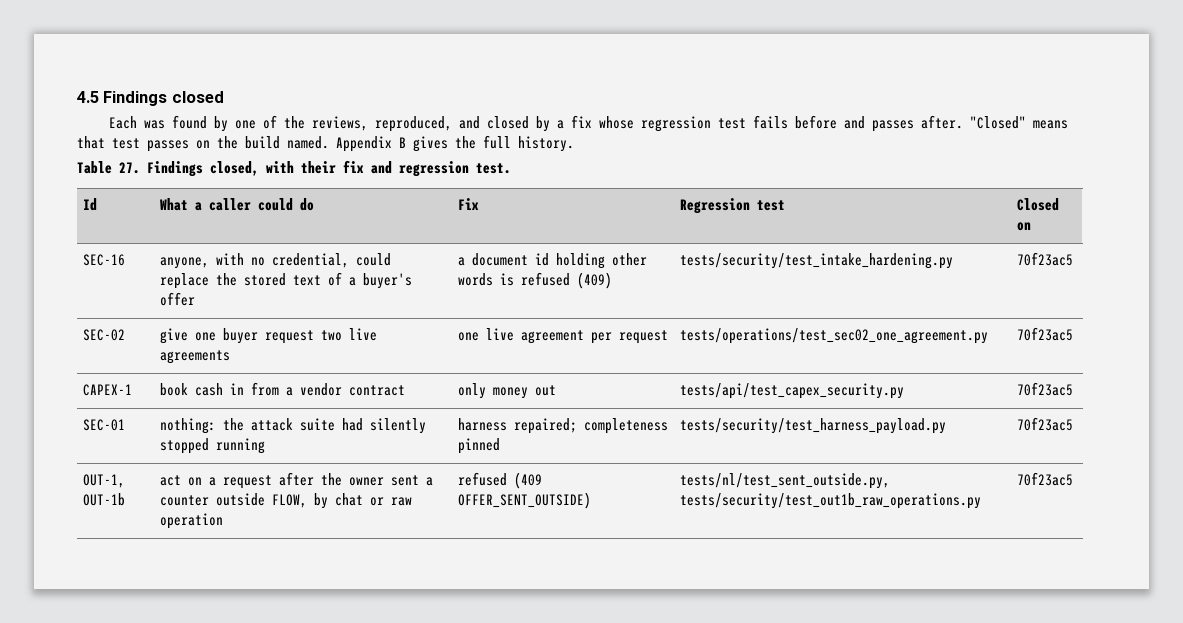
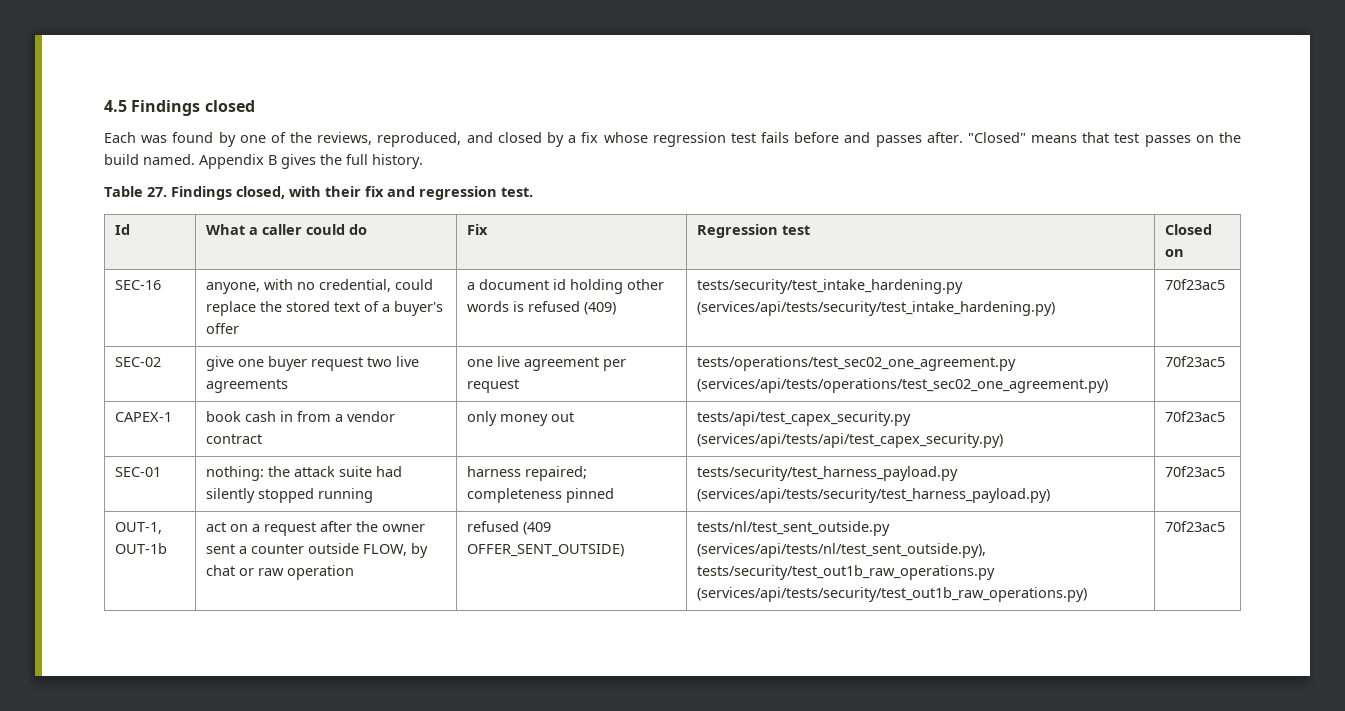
(954, 261) none -> [696,301,1055,316] (services/api/tests/security/test_intake_hardening.py)
(989, 336) none -> [696,378,1108,393] (services/api/tests/operations/test_sec02_one_agreement.py)
(905, 391) none -> [696,433,1003,448] (services/api/tests/api/test_capex_security.py)
(947, 426) none -> [696,488,1050,503] (services/api/tests/security/test_harness_payload.py)
[680,473,891,489] tests/nl/test_sent_outside.py, -> [696,521,890,536] [696,543,986,558] tests/nl/test_sent_outside.py (services/api/tests/nl/test_sent_outside.py),
(982, 501) none -> [696,587,1087,602] (services/api/tests/security/test_out1b_raw_operations.py)

